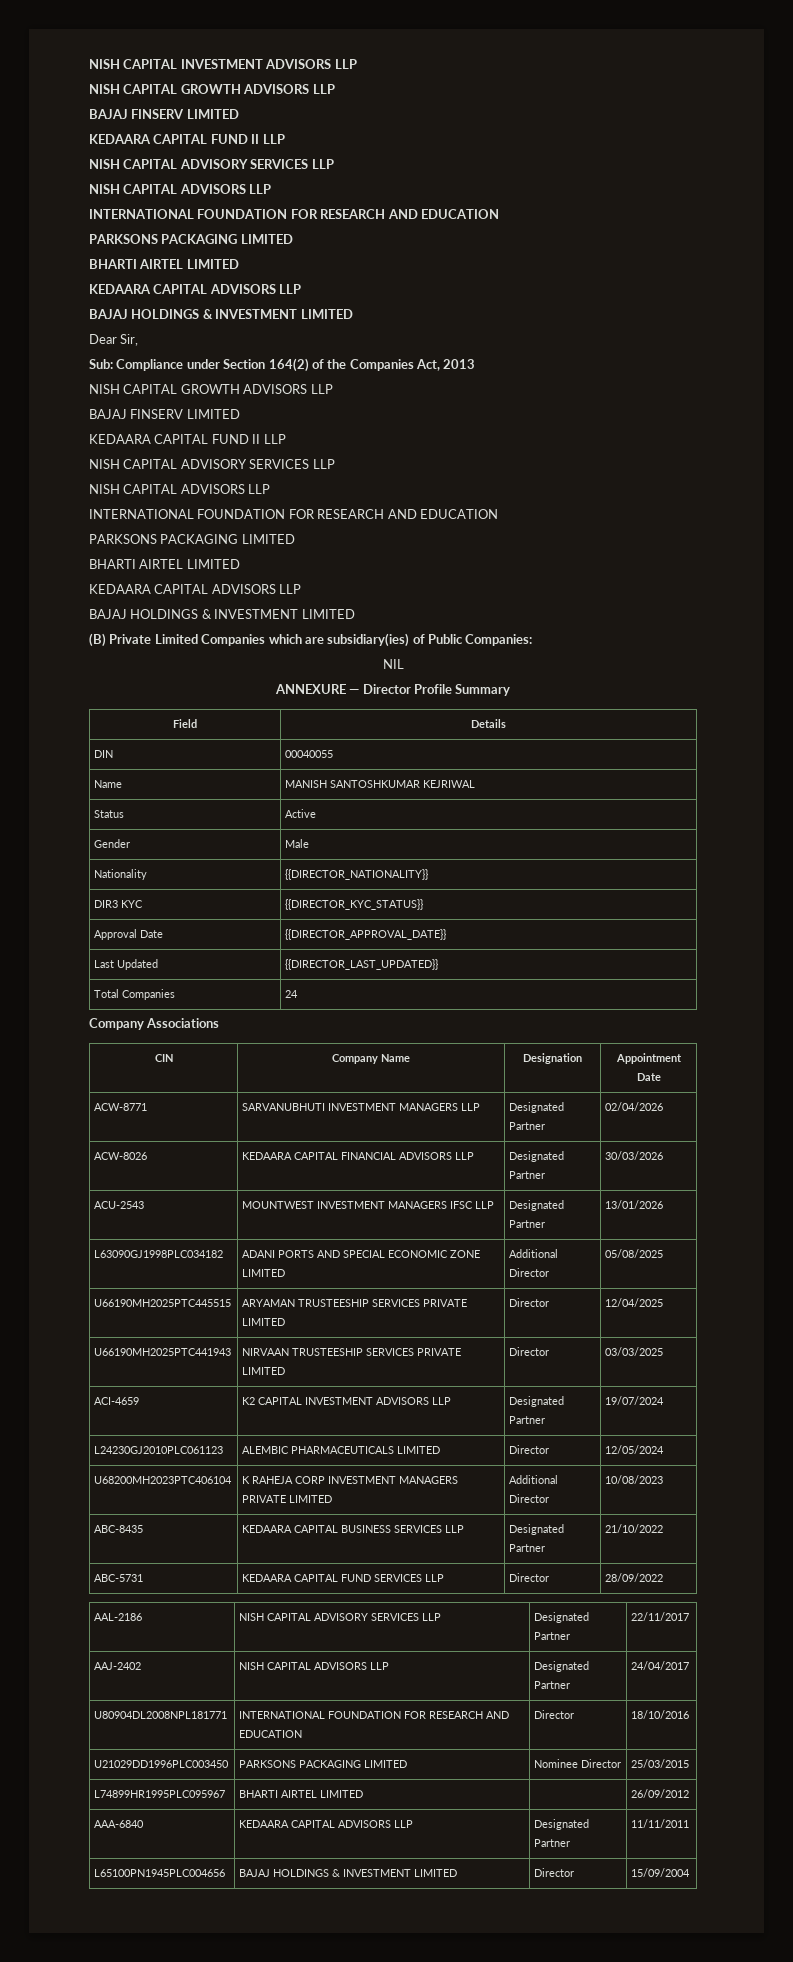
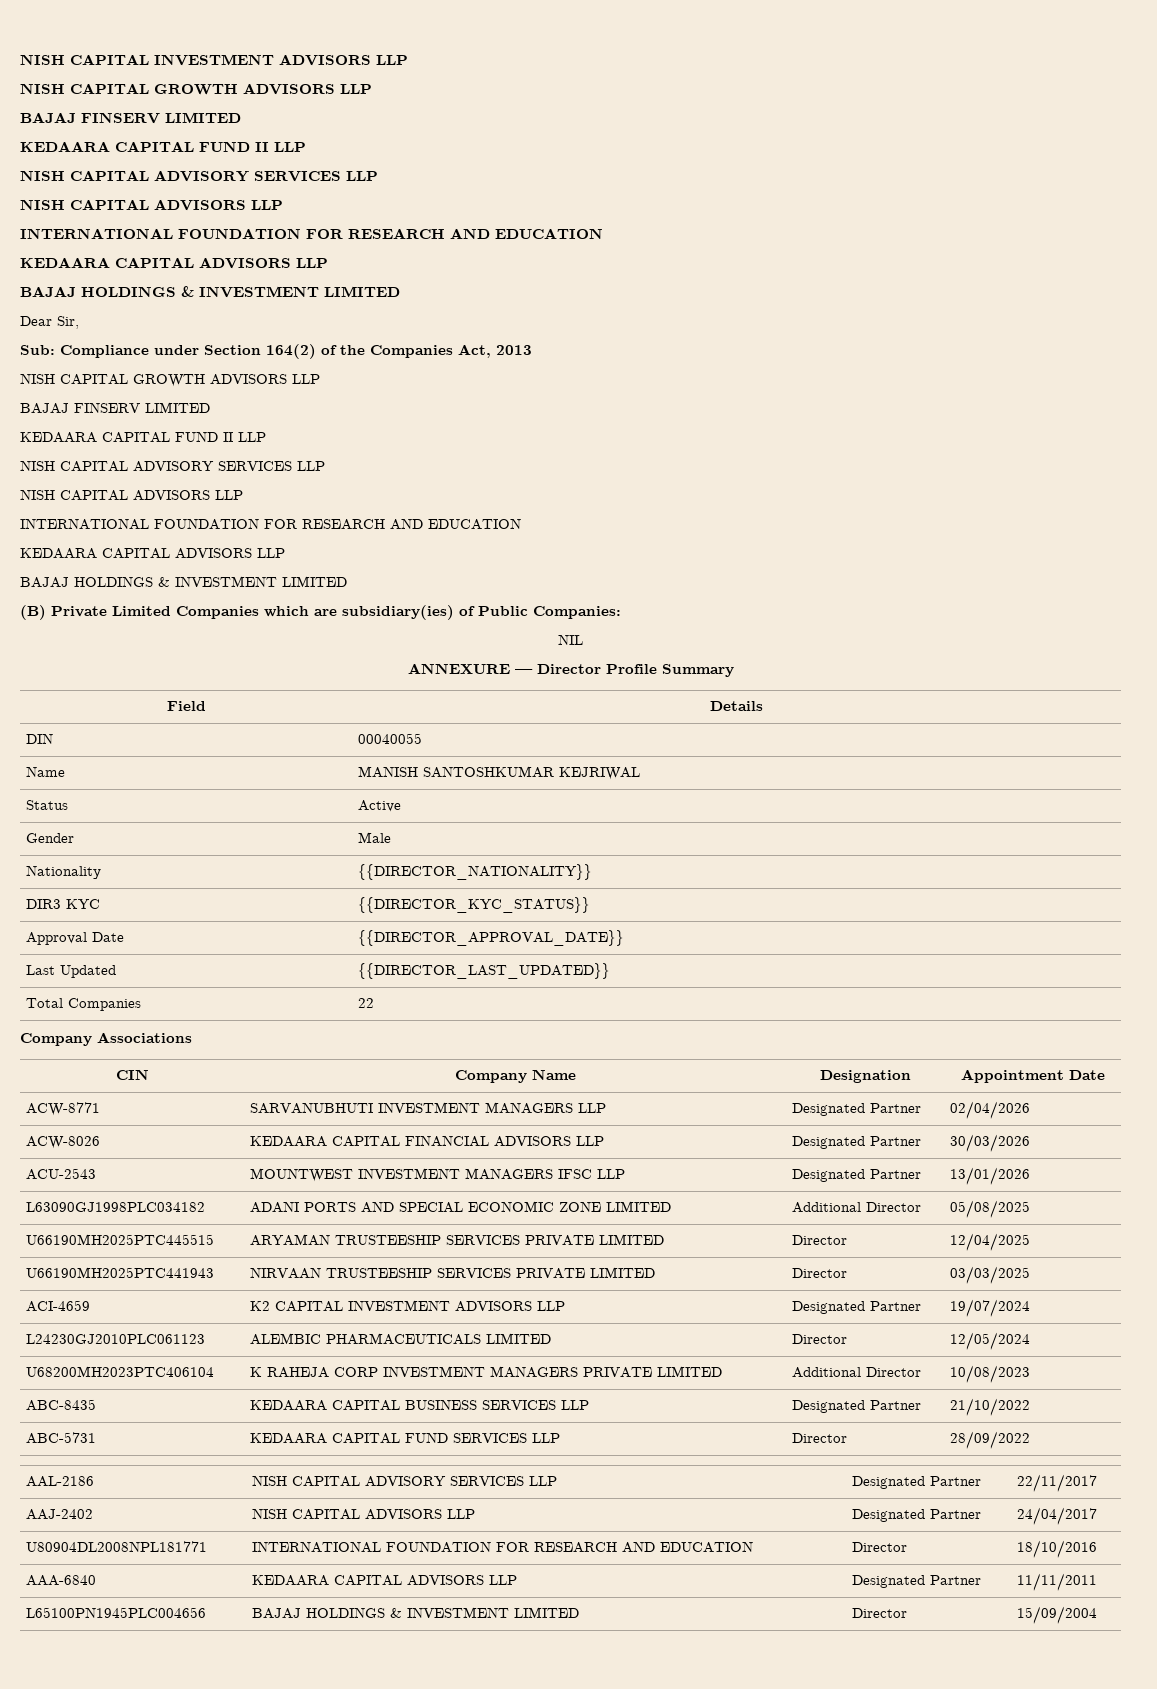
[89,234,293,244] [89,259,239,269] // PARKSONS PACKAGING LIMITED // BHARTI AIRTEL LIMITED -> (603, 233) none
[89,534,295,544] [89,559,240,569] // PARKSONS PACKAGING LIMITED // BHARTI AIRTEL LIMITED -> (521, 524) none
[285,990,299,998] 24 -> [357,998,374,1008] 22
[94,1760,230,1768] [239,1760,408,1768] [534,1759,622,1768] [631,1759,690,1768] [94,1790,226,1798] [239,1790,364,1798] [631,1789,690,1798] // U21029DD1996PLC003450 | PARKSONS PACKAGING LIMITED | Nominee Director | 25/03/2015 // L74899HR1995PLC095967 | BHARTI AIRTEL LIMITED | | 26/09/2012 -> (1097, 1549) none

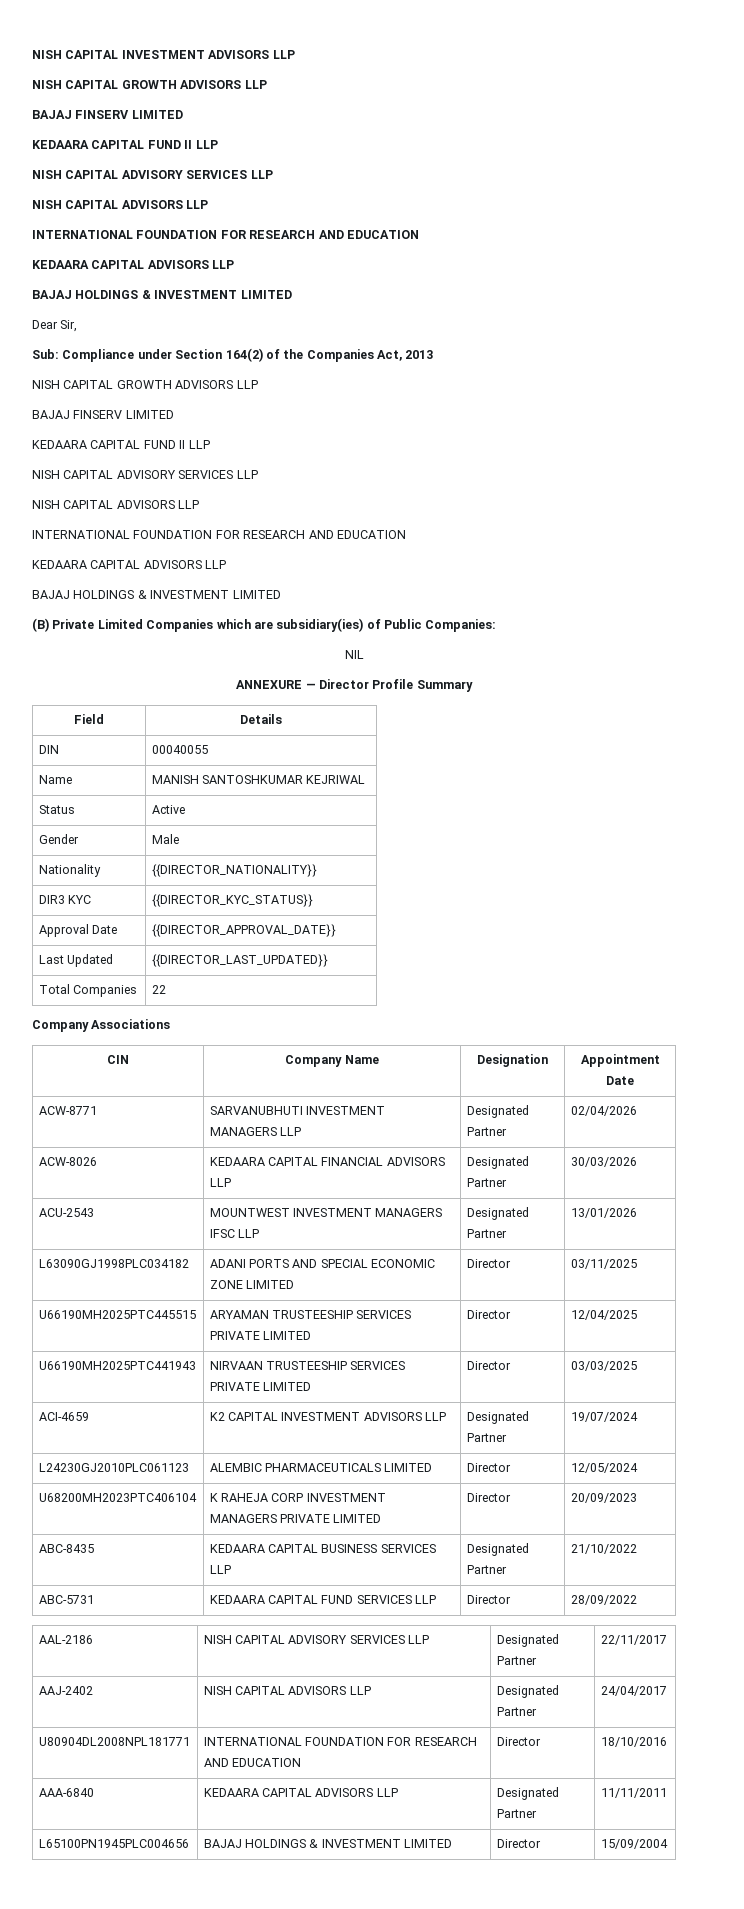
[791,1202,921,1213] [949,1200,1030,1218] Additional Director | 05/08/2025 -> [466,1259,511,1268] [570,1259,637,1269] Director | 03/11/2025
[791,1367,921,1378] [949,1365,1030,1383] Additional Director | 10/08/2023 -> [466,1493,511,1502] [570,1493,637,1503] Director | 20/09/2023

